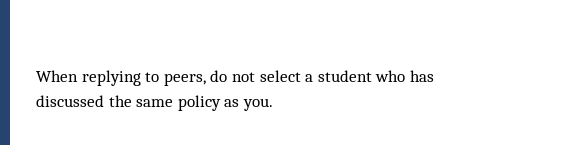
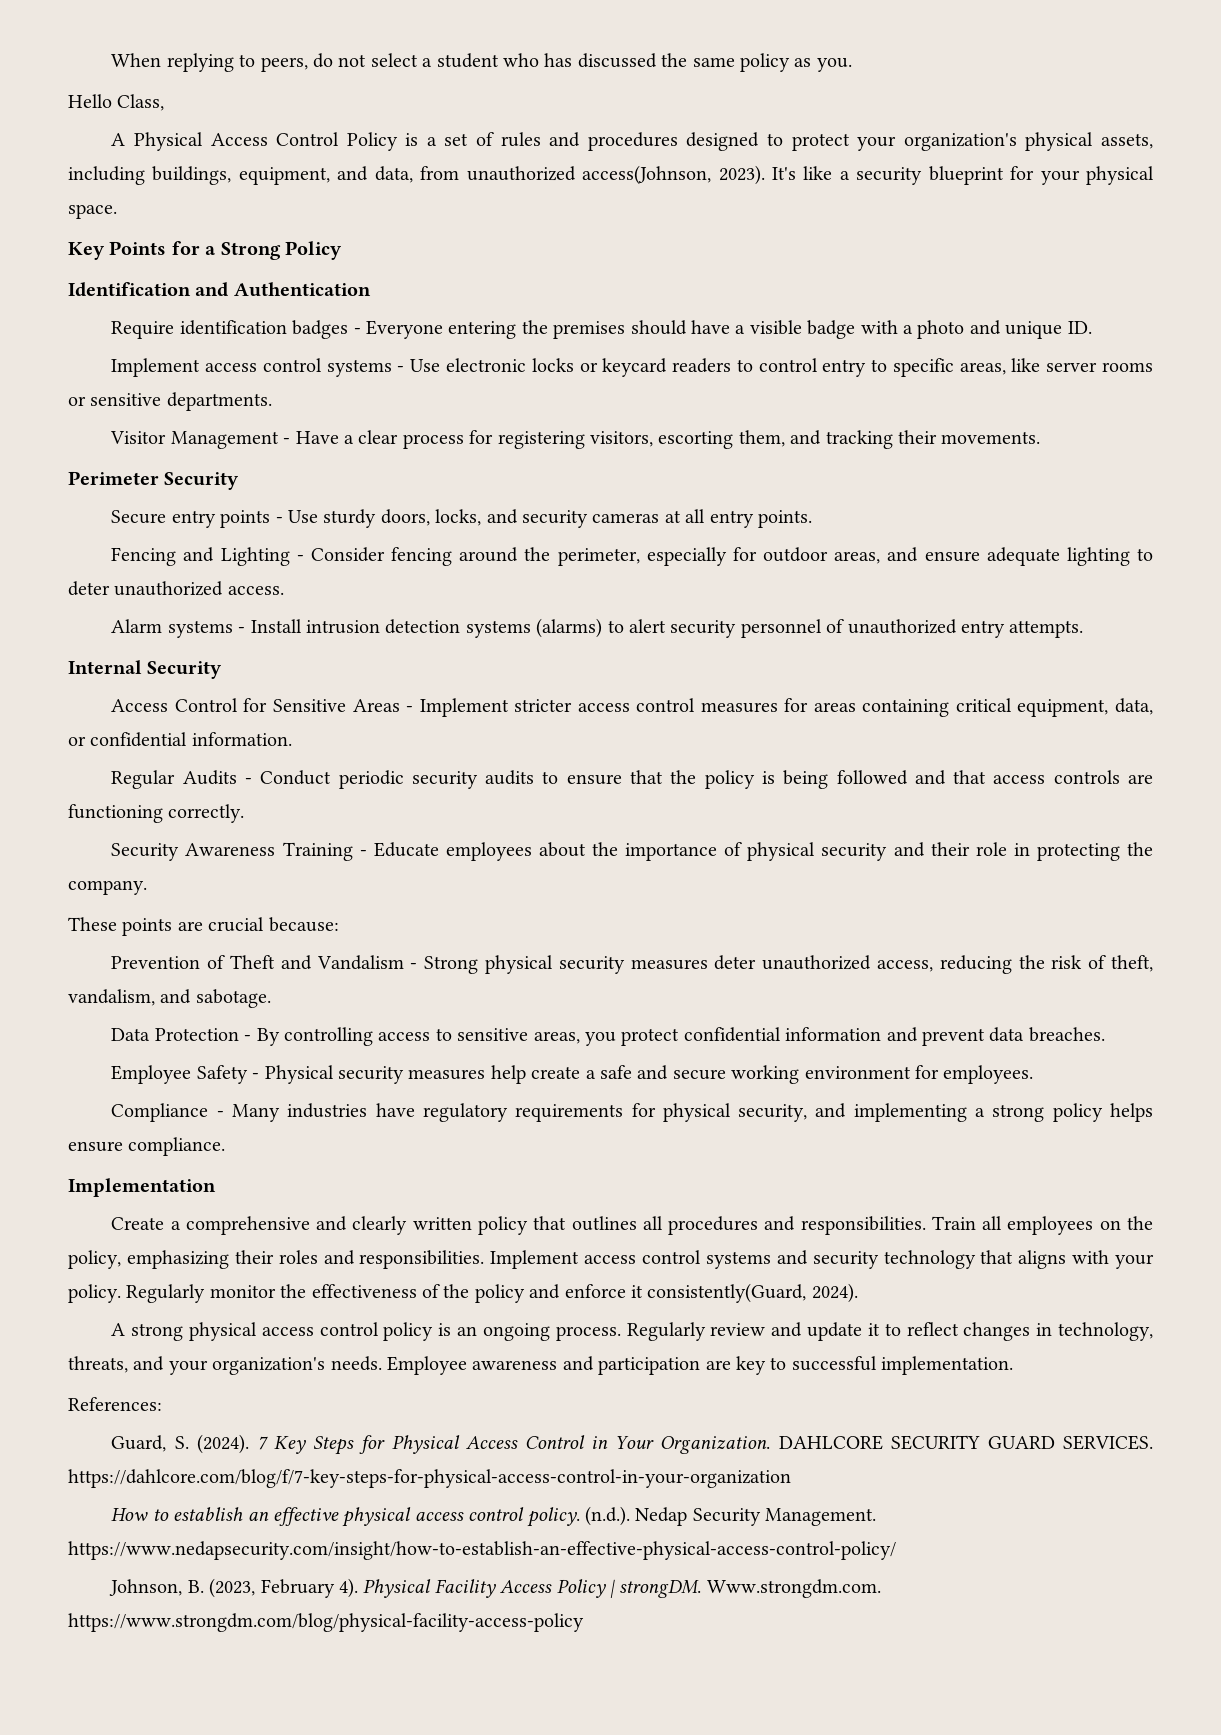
(273, 104) none -> [68,94,165,111] [111,132,1154,151] [68,165,1154,185] [68,204,117,219] [68,241,342,260] [68,282,371,297] [111,320,1092,339] [111,358,1153,377] [68,392,272,411] [110,430,1041,449] [68,471,240,490] [111,509,812,528] [111,547,1153,566] [68,581,284,596] [111,618,1084,638] [68,660,223,679] [111,698,1153,717] [68,732,292,747] [111,770,1153,789] [68,804,245,823] [111,842,1154,861] [68,880,147,895] [68,917,339,936] [111,955,1154,974] [68,989,271,1008] [111,1027,1105,1046] [111,1065,1034,1084] [111,1103,1154,1122] [68,1137,226,1156] [68,1178,216,1197] [111,1216,1153,1235] [68,1250,1154,1269] [68,1283,858,1303] [111,1322,1154,1341] [68,1356,1014,1375] [68,1397,162,1411] [111,1434,1153,1455] [68,1469,791,1488] [111,1506,877,1527] [68,1541,896,1560] [109,1578,881,1598] [68,1613,584,1632] // Hello Class, // A Physical Access Control Policy is a set of rules and procedures designed to protect your organization's physical assets, including buildings, equipment, and data, from unauthorized access(Johnson, 2023). It's like a security blueprint for your physical space. // Key Points for a Strong Policy // Identification and Authentication // Require identification badges - Everyone entering the premises should have a visible badge with a photo and unique ID. // Implement access control systems - Use electronic locks or keycard readers to control entry to specific areas, like server rooms or sensitive departments. // Visitor Management - Have a clear process for registering visitors, escorting them, and tracking their movements. // Perimeter Security // Secure entry points - Use sturdy doors, locks, and security cameras at all entry points. // Fencing and Lighting - Consider fencing around the perimeter, especially for outdoor areas, and ensure adequate lighting to deter unauthorized access. // Alarm systems - Install intrusion detection systems (alarms) to alert security personnel of unauthorized entry attempts. // Internal Security // Access Control for Sensitive Areas - Implement stricter access control measures for areas containing critical equipment, data, or confidential information. // Regular Audits - Conduct periodic security audits to ensure that the policy is being followed and that access controls are functioning correctly. // Security Awareness Training - Educate employees about the importance of physical security and their role in protecting the company. // These points are crucial because: // Prevention of Theft and Vandalism - Strong physical security measures deter unauthorized access, reducing the risk of theft, vandalism, and sabotage. // Data Protection - By controlling access to sensitive areas, you protect confidential information and prevent data breaches. // Employee Safety - Physical security measures help create a safe and secure working environment for employees. // Compliance - Many industries have regulatory requirements for physical security, and implementing a strong policy helps ensure compliance. // Implementation // Create a comprehensive and clearly written policy that outlines all procedures and responsibilities. Train all employees on the policy, emphasizing their roles and responsibilities. Implement access control systems and security technology that aligns with your policy. Regularly monitor the effectiveness of the policy and enforce it consistently(Guard, 2024). // A strong physical access control policy is an ongoing process. Regularly review and update it to reflect changes in technology, threats, and your organization's needs. Employee awareness and participation are key to successful implementation. // References: // Guard, S. (2024). 7 Key Steps for Physical Access Control in Your Organization. DAHLCORE SECURITY GUARD SERVICES. https://dahlcore.com/blog/f/7-key-steps-for-physical-access-control-in-your-organization // How to establish an effective physical access control policy. (n.d.). Nedap Security Management. https://www.nedapsecurity.com/insight/how-to-establish-an-effective-physical-access-control-policy/ // Johnson, B. (2023, February 4). Physical Facility Access Policy | strongDM. Www.strongdm.com. https://www.strongdm.com/blog/physical-facility-access-policy

